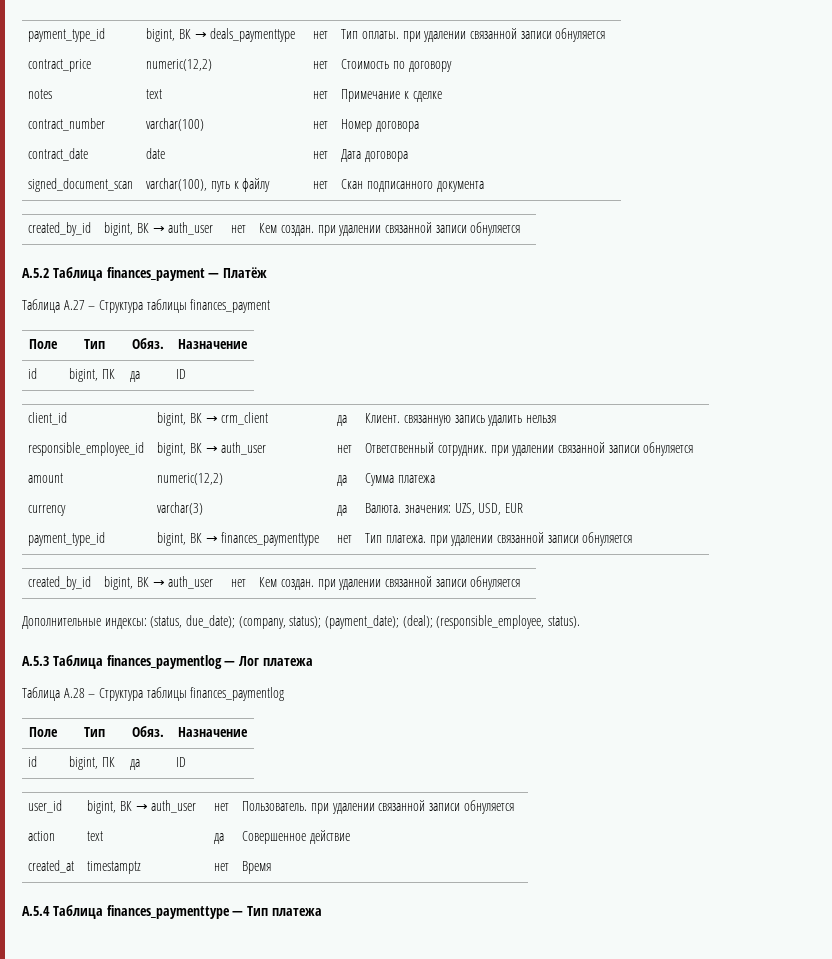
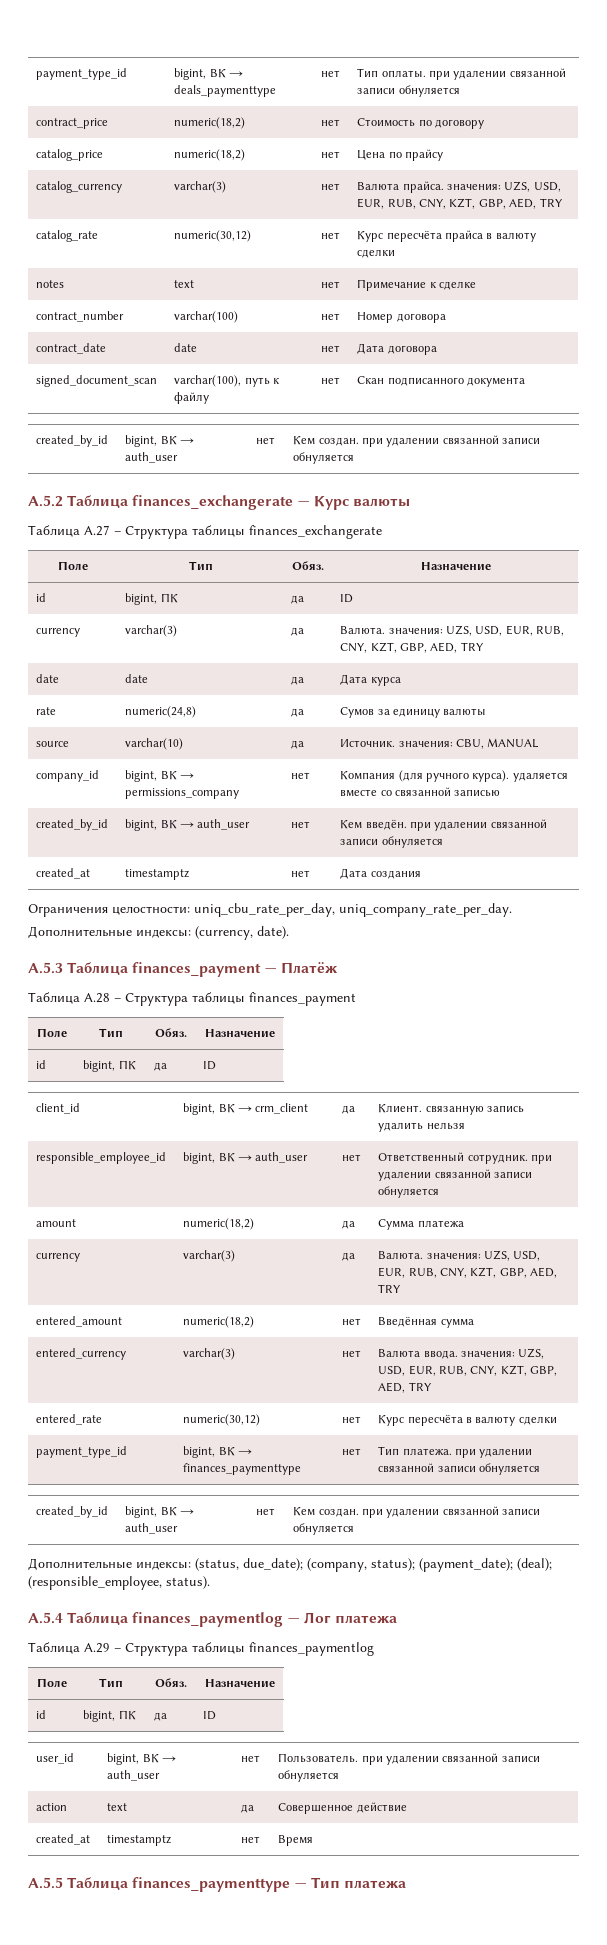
[146,59,213,71] numeric(12,2) -> [174,117,246,129] numeric(18,2)
(452, 66) none -> [36,149,104,161] [174,149,246,161] [321,151,341,158] [357,149,444,161] [36,181,123,193] [174,181,227,193] [321,183,341,190] [357,181,561,193] [357,198,563,209] [36,230,99,242] [174,230,252,242] [321,232,341,239] [357,230,536,242] [357,249,396,258] // catalog_price | numeric(18,2) | нет | Цена по прайсу // catalog_currency | varchar(3) | нет | Валюта прайса. значения: UZS, USD, EUR, RUB, CNY, KZT, GBP, AED, TRY // catalog_rate | numeric(30,12) | нет | Курс пересчёта прайса в валюту сделки
(103, 274) none -> [132,495,410,510] [28,525,382,539] [58,561,88,570] [188,561,213,570] [292,561,324,570] [420,562,491,570] [36,593,47,602] [125,593,178,605] [291,595,305,604] [340,594,354,603] [36,628,81,637] [125,625,178,637] [291,627,305,636] [340,625,565,636] [340,642,484,653] [36,674,60,683] [125,674,149,683] [291,676,305,685] [340,674,401,686] [36,707,57,715] [125,706,197,718] [291,708,305,717] [340,707,487,718] [36,741,70,747] [125,738,184,750] [291,740,305,749] [340,738,540,749] [36,770,100,782] [125,770,195,782] [125,788,240,799] [291,772,311,779] [340,770,568,782] [340,787,501,797] [36,819,109,831] [125,819,251,831] [291,821,311,828] [340,819,547,831] [340,836,443,848] [36,868,91,879] [125,869,190,880] [291,870,311,877] [340,868,421,879] [28,903,512,917] [28,926,289,940] [28,962,129,975] finances_exchangerate — Курс валюты // Таблица А.27 – Структура таблицы finances_exchangerate // Поле | Тип | Обяз. | Назначение // id | bigint, ПК | да | ID // currency | varchar(3) | да | Валюта. значения: UZS, USD, EUR, RUB, CNY, KZT, GBP, AED, TRY // date | date | да | Дата курса // rate | numeric(24,8) | да | Сумов за единицу валюты // source | varchar(10) | да | Источник. значения: CBU, MANUAL // company_id | bigint, ВК → permissions_company | нет | Компания (для ручного курса). удаляется вместе со связанной записью // created_by_id | bigint, ВК → auth_user | нет | Кем введён. при удалении связанной записи обнуляется // created_at | timestamptz | нет | Дата создания // Ограничения целостности: uniq_cbu_rate_per_day, uniq_company_rate_per_day. // Дополнительные индексы: (currency, date). // А.5.3 Таблица
[63,300,85,310] А.27 -> [84,993,110,1003] А.28
[157,473,224,485] numeric(12,2) -> [183,1218,255,1230] numeric(18,2)
[505,503,524,513] EUR -> [378,1267,558,1278] [378,1284,402,1293] [36,1316,123,1327] [183,1316,255,1328] [342,1318,362,1325] [378,1316,474,1328] [36,1348,127,1360] [183,1348,236,1360] [342,1350,362,1357] [378,1348,545,1359] [378,1365,558,1376] [378,1382,432,1393] [36,1414,103,1425] [183,1414,261,1426] [342,1416,362,1423] [378,1414,557,1426] EUR, RUB, CNY, KZT, GBP, AED, TRY // entered_amount | numeric(18,2) | нет | Введённая сумма // entered_currency | varchar(3) | нет | Валюта ввода. значения: UZS, USD, EUR, RUB, CNY, KZT, GBP, AED, TRY // entered_rate | numeric(30,12) | нет | Курс пересчёта в валюту сделки
[22,656,49,666] А.5.3 -> [28,1612,63,1624] А.5.4
[63,688,85,698] А.28 -> [84,1643,110,1653] А.29
[22,906,50,916] А.5.4 -> [28,1877,63,1889] А.5.5

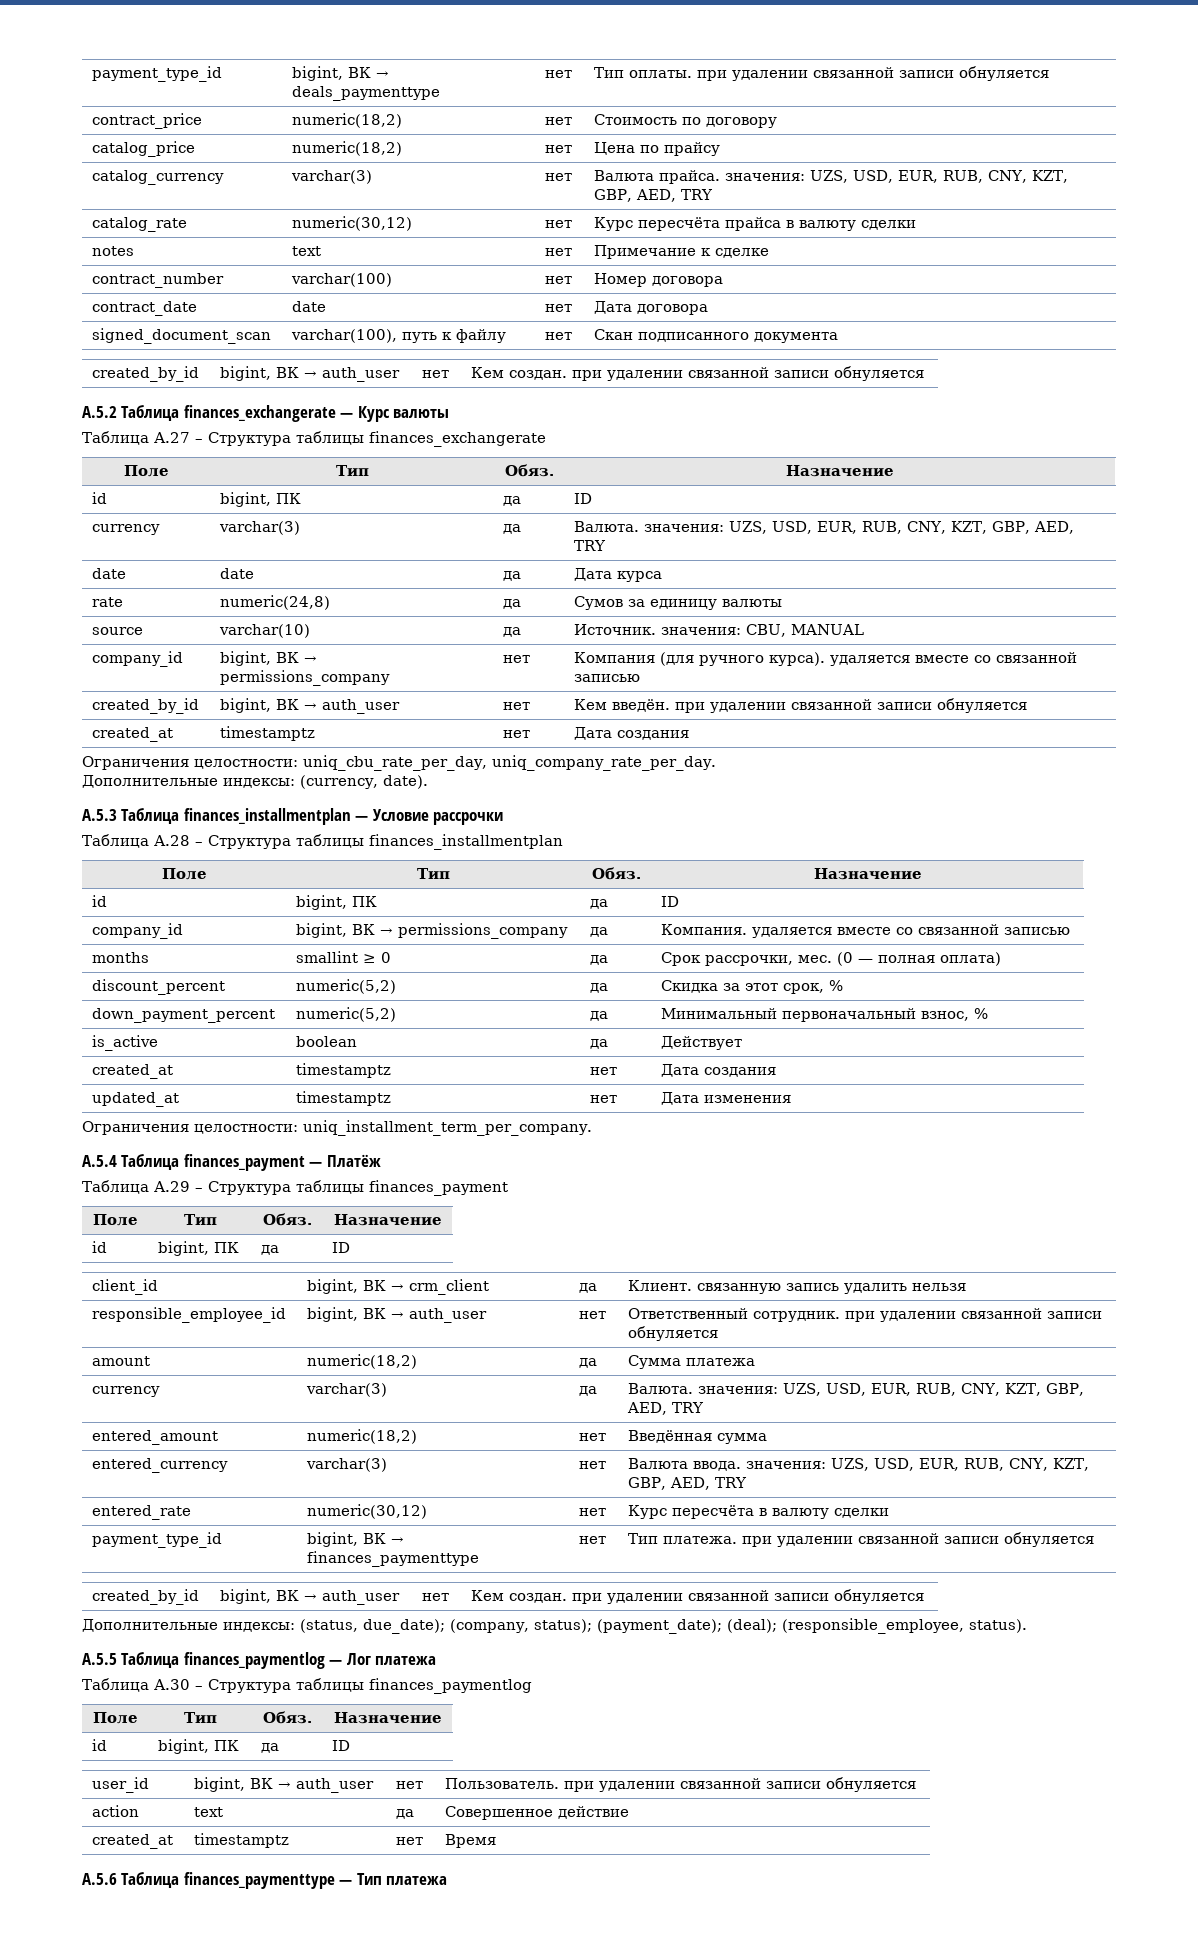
(129, 968) none -> [183,808,504,825] [82,834,563,850] [162,868,207,880] [417,868,450,879] [591,867,641,880] [813,868,922,880] [92,895,108,907] [296,895,378,910] [590,899,609,909] [661,896,680,907] [92,923,184,939] [296,923,569,939] [590,927,609,937] [661,924,1071,938] [92,952,150,963] [296,951,392,963] [590,955,609,965] [661,952,1002,966] [92,979,226,995] [296,979,397,994] [590,983,609,993] [661,980,844,994] [92,1008,276,1023] [296,1007,397,1022] [590,1011,609,1021] [661,1008,989,1022] [92,1035,159,1051] [296,1036,358,1047] [590,1039,609,1049] [661,1036,743,1050] [92,1064,174,1079] [296,1063,392,1078] [590,1067,618,1075] [661,1064,777,1077] [92,1092,180,1107] [296,1091,392,1106] [590,1095,618,1103] [661,1092,792,1105] [82,1120,592,1136] [82,1154,180,1170] finances_installmentplan — Условие рассрочки // Таблица А.28 – Структура таблицы finances_installmentplan // Поле | Тип | Обяз. | Назначение // id | bigint, ПК | да | ID // company_id | bigint, ВК → permissions_company | да | Компания. удаляется вместе со связанной записью // months | smallint ≥ 0 | да | Срок рассрочки, мес. (0 — полная оплата) // discount_percent | numeric(5,2) | да | Скидка за этот срок, % // down_payment_percent | numeric(5,2) | да | Минимальный первоначальный взнос, % // is_active | boolean | да | Действует // created_at | timestamptz | нет | Дата создания // updated_at | timestamptz | нет | Дата изменения // Ограничения целостности: uniq_installment_term_per_company. // А.5.4 Таблица
[84,993,110,1003] А.28 -> [154,1181,190,1192] А.29
[28,1612,63,1624] А.5.4 -> [82,1653,117,1665] А.5.5
[84,1643,110,1653] А.29 -> [154,1679,190,1690] А.30
[28,1877,63,1889] А.5.5 -> [82,1873,117,1885] А.5.6

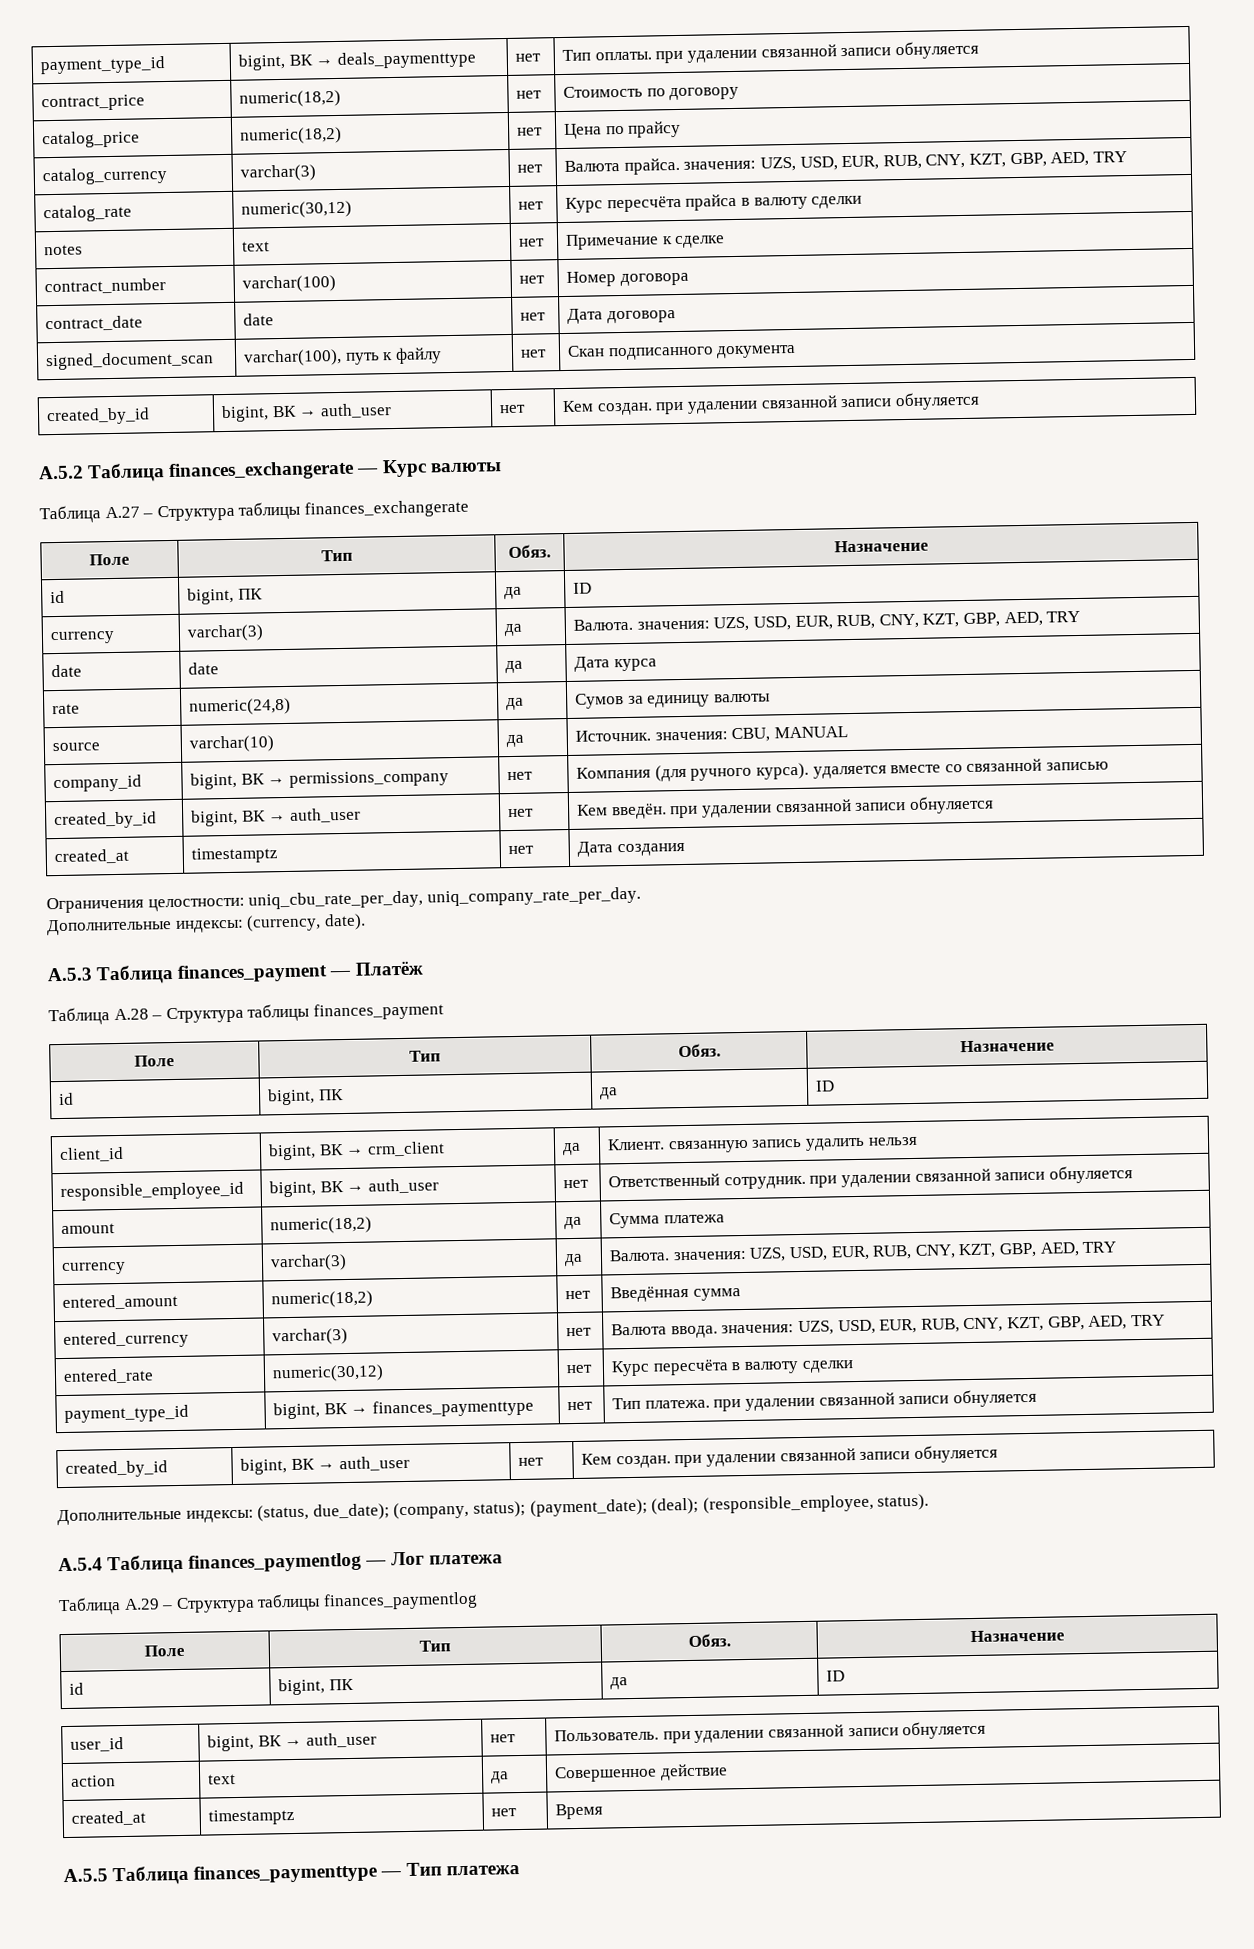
[183,808,504,825] [82,834,563,850] [162,868,207,880] [417,868,450,879] [591,867,641,880] [813,868,922,880] [92,895,108,907] [296,895,378,910] [590,899,609,909] [661,896,680,907] [92,923,184,939] [296,923,569,939] [590,927,609,937] [661,924,1071,938] [92,952,150,963] [296,951,392,963] [590,955,609,965] [661,952,1002,966] [92,979,226,995] [296,979,397,994] [590,983,609,993] [661,980,844,994] [92,1008,276,1023] [296,1007,397,1022] [590,1011,609,1021] [661,1008,989,1022] [92,1035,159,1051] [296,1036,358,1047] [590,1039,609,1049] [661,1036,743,1050] [92,1064,174,1079] [296,1063,392,1078] [590,1067,618,1075] [661,1064,777,1077] [92,1092,180,1107] [296,1091,392,1106] [590,1095,618,1103] [661,1092,792,1105] [82,1120,592,1136] [82,1154,180,1170] finances_installmentplan — Условие рассрочки // Таблица А.28 – Структура таблицы finances_installmentplan // Поле | Тип | Обяз. | Назначение // id | bigint, ПК | да | ID // company_id | bigint, ВК → permissions_company | да | Компания. удаляется вместе со связанной записью // months | smallint ≥ 0 | да | Срок рассрочки, мес. (0 — полная оплата) // discount_percent | numeric(5,2) | да | Скидка за этот срок, % // down_payment_percent | numeric(5,2) | да | Минимальный первоначальный взнос, % // is_active | boolean | да | Действует // created_at | timestamptz | нет | Дата создания // updated_at | timestamptz | нет | Дата изменения // Ограничения целостности: uniq_installment_term_per_company. // А.5.4 Таблица -> (175, 974) none
[154,1181,190,1192] А.29 -> [113,1008,149,1021] А.28
[82,1653,117,1665] А.5.5 -> [58,1557,103,1572] А.5.4
[154,1679,190,1690] А.30 -> [123,1598,160,1610] А.29
[82,1873,117,1885] А.5.6 -> [63,1868,108,1883] А.5.5

